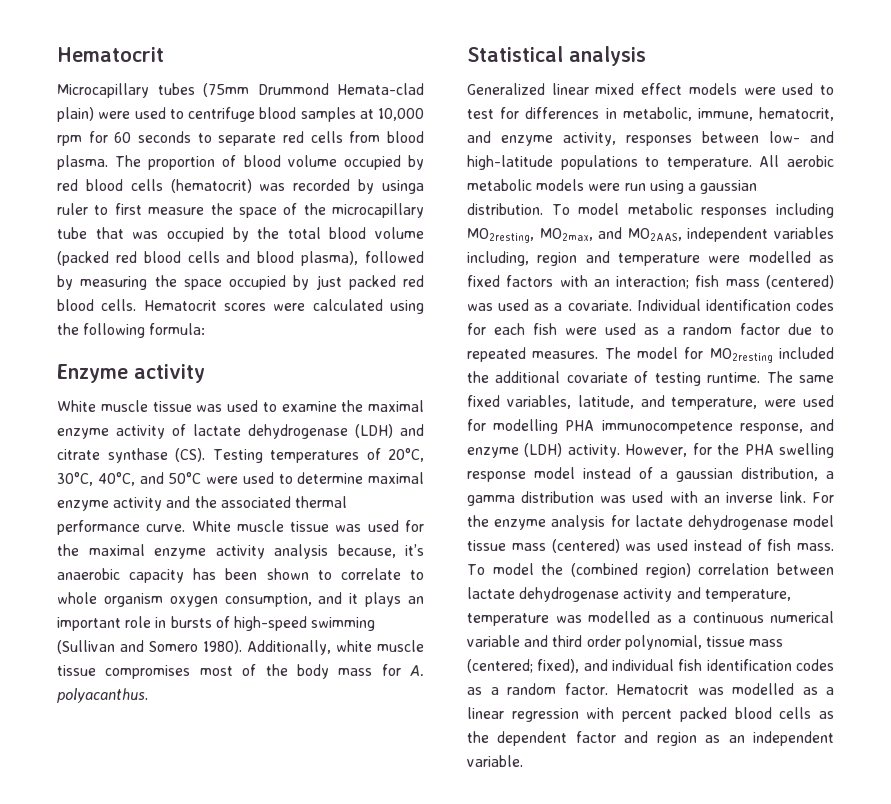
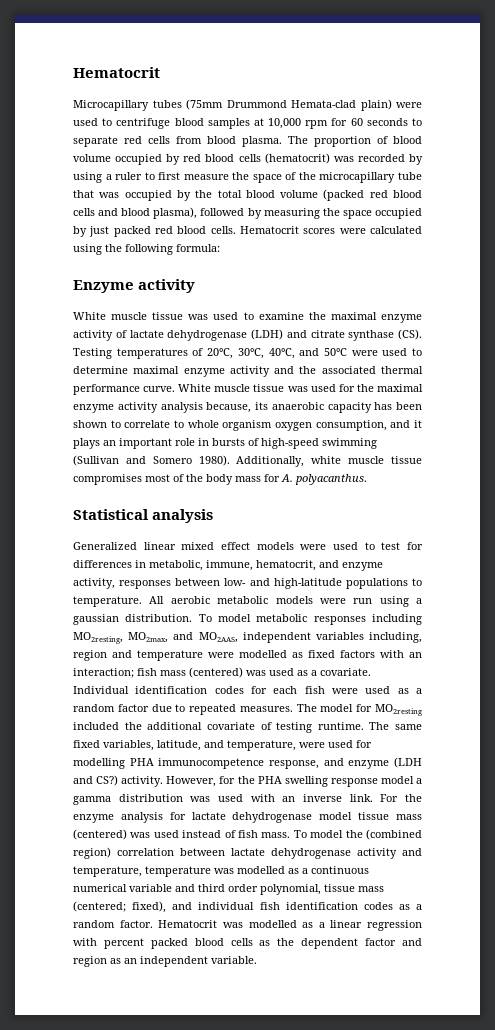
[382,180,424,194] usinga -> [73,172,112,183] using a
[405,544,424,556] it’s -> [255,402,268,410] its
[524,443,563,457] (LDH) -> [394,757,422,768] [73,775,119,786] (LDH and CS?)
[582,467,819,482] instead of a gaussian distribution, -> (414, 780) none

